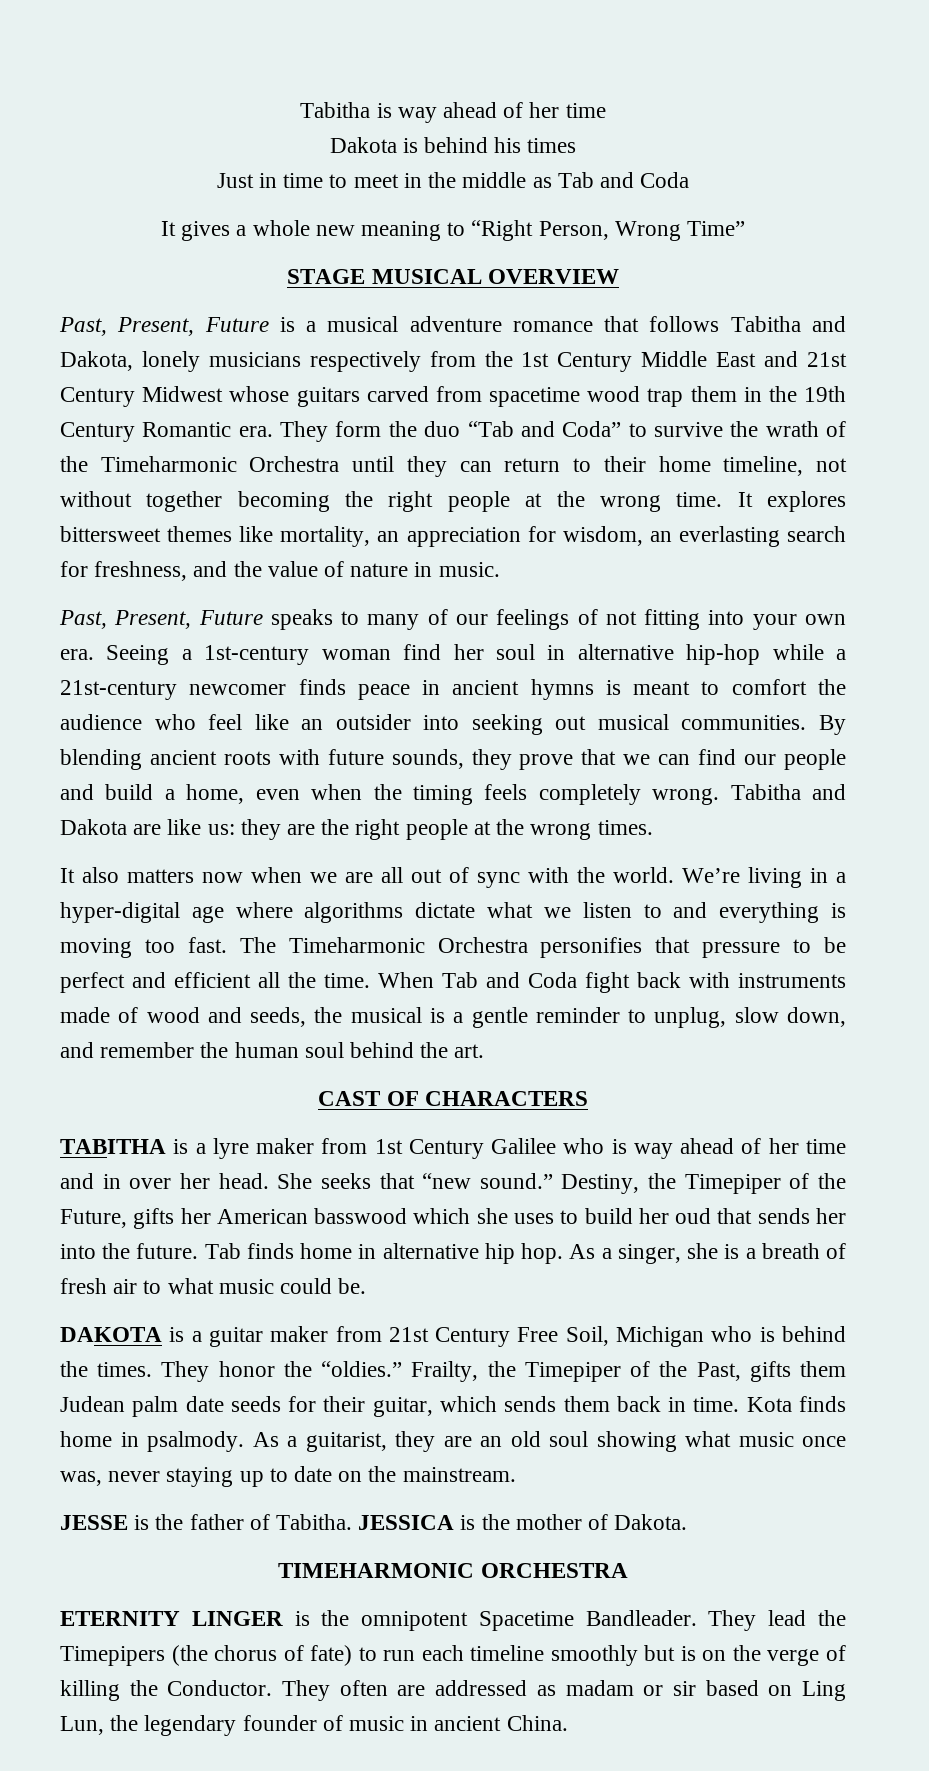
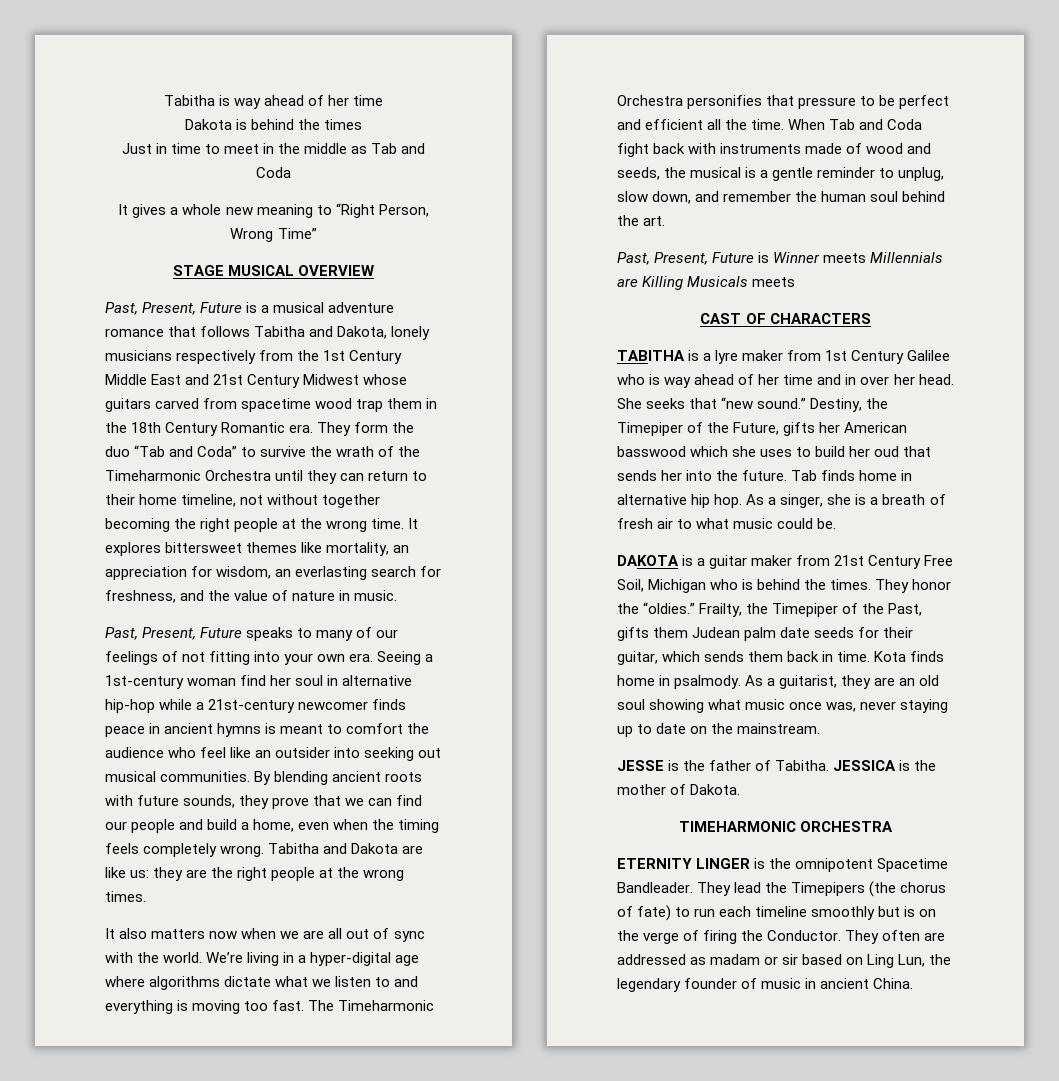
[494,137,522,153] his -> [298,119,321,130] the
[803,386,846,402] 19th -> [131,422,162,433] 18th
(485, 1051) none -> [617,252,944,265] [617,276,796,290] // Past, Present, Future is Winner meets Millennials are Killing Musicals meets
[60,1680,120,1701] killing -> [703,930,738,944] firing

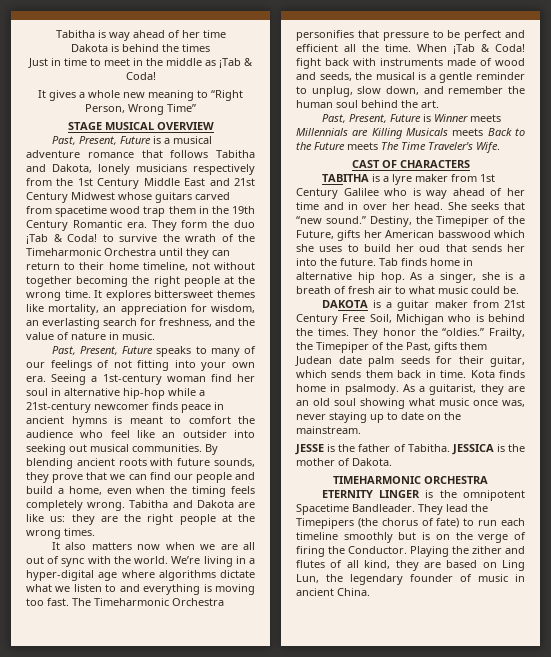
[371,143,426,154] [256,167,291,178] Tab and Coda -> [219,58,253,68] [125,72,156,80] ¡Tab & Coda!
[131,422,162,433] 18th -> [231,206,255,214] 19th
[134,445,238,457] “Tab and Coda” -> [26,234,97,244] ¡Tab & Coda!
[829,119,923,130] Tab and Coda -> [453,44,525,54] ¡Tab & Coda!
(796, 282) none -> [487,128,525,136] [296,142,500,153] Back to the Future meets The Time Traveler's Wife.
[744,627,811,641] palm date -> [338,356,394,367] date palm
[845,930,946,944] [617,954,799,965] They often are addressed as madam or sir -> [410,546,525,557] [296,560,441,571] Playing the zither and flutes of all kind, they are

